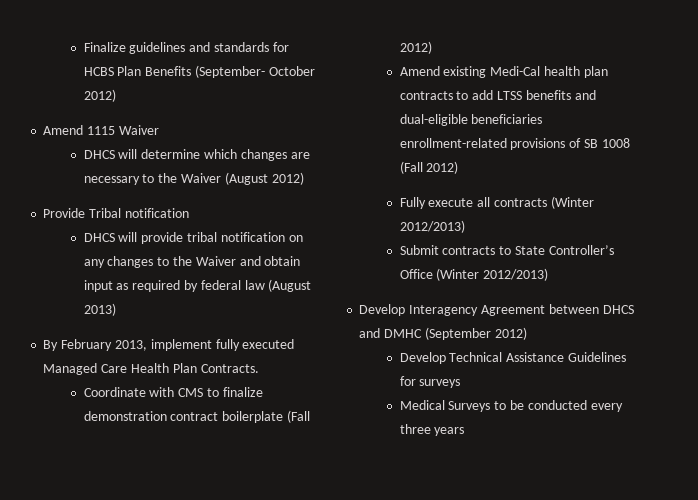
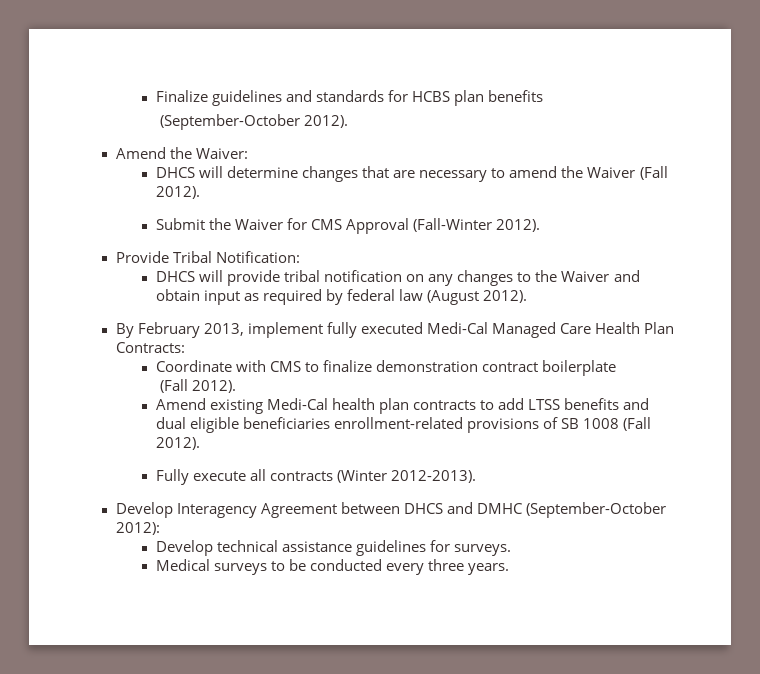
[117,65,315,78] [83,89,116,102] [43,125,159,135] Plan Benefits (September- October 2012) // Amend 1115 Waiver -> [454,90,544,106] [159,114,348,130] [115,147,248,159] plan benefits // (September-October 2012). // Amend the Waiver:
[203,149,287,161] which changes -> [302,166,390,182] changes that
[158,172,304,185] the Waiver (August 2012) -> [509,166,668,180] [155,186,200,199] [155,218,541,234] amend the Waiver (Fall 2012). // Submit the Waiver for CMS Approval (Fall-Winter 2012).
[124,208,189,218] notification -> [215,251,300,263] Notification:
[83,303,116,316] 2013) -> [483,290,528,303] 2012).
(295, 344) none -> [426,322,488,334] Medi-Cal
[200,364,259,373] Contracts. -> [115,342,185,353] Contracts:
[286,410,310,423] [399,41,432,54] (Fall 2012) -> [159,379,236,393] // (Fall 2012).
[399,114,468,126] dual-eligible -> [155,417,240,433] dual eligible
[426,161,459,174] 2012) -> [155,437,200,450] 2012).
[399,220,465,233] [399,245,614,255] [399,268,549,281] 2012/2013) // Submit contracts to State Controller’s Office (Winter 2012/2013) -> [391,470,477,483] 2012-2013).
[424,327,527,340] [399,352,626,364] [399,376,461,388] (September 2012) // Develop Technical Assistance Guidelines for surveys -> [525,502,666,518] [115,522,160,535] [155,540,512,556] (September-October 2012): // Develop technical assistance guidelines for surveys.
[448,401,491,412] Surveys -> [214,563,268,575] surveys
[434,427,465,436] years -> [468,563,510,575] years.

